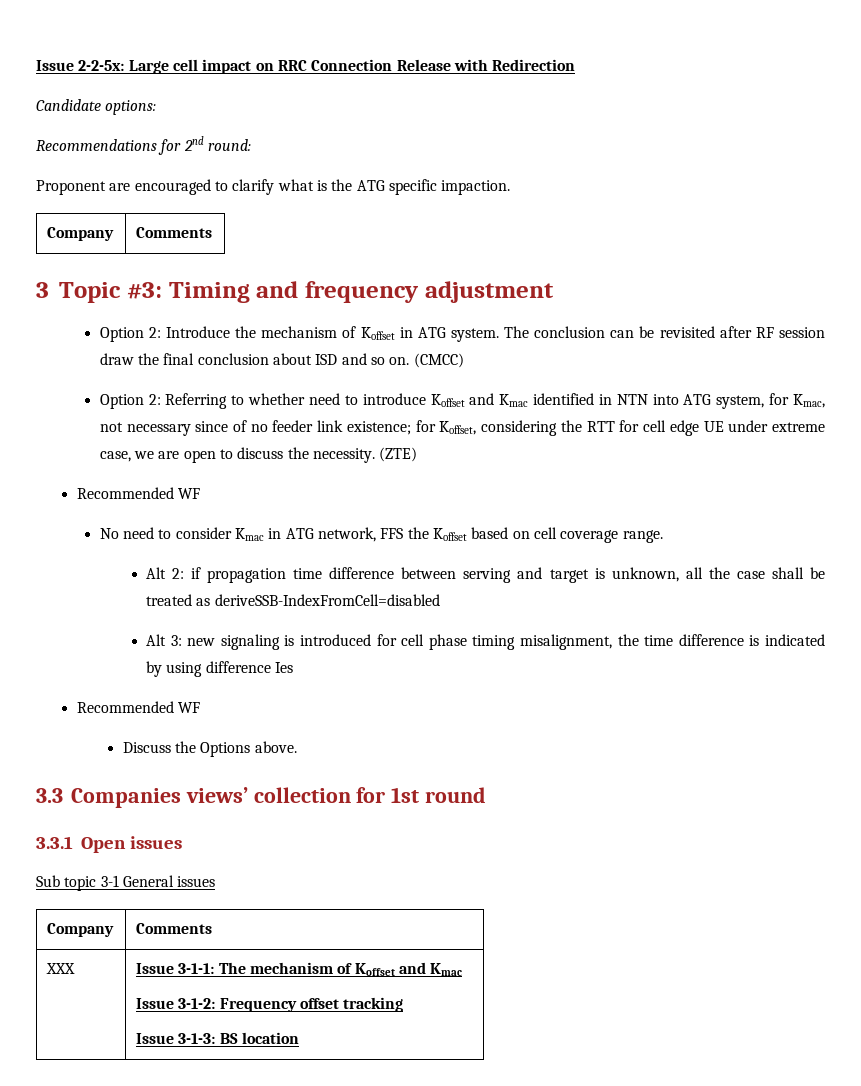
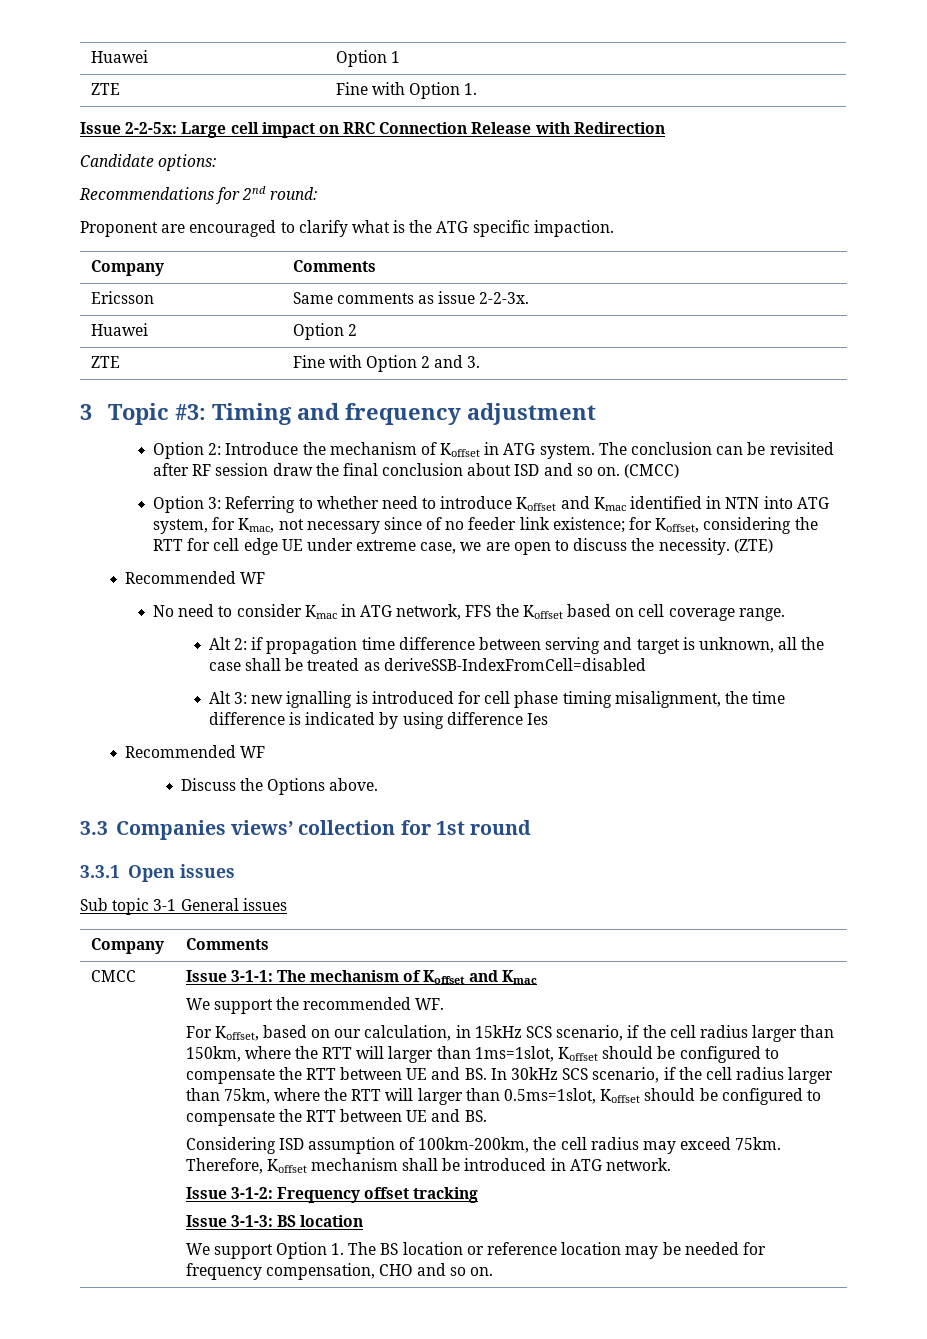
(36, 65) none -> [90,50,148,63] [335,50,400,67] [90,83,120,95] [335,82,478,99] Huawei | Option 1 // ZTE | Fine with Option 1. //
(213, 232) none -> [90,291,154,304] [292,291,530,304] [90,323,148,336] [292,323,357,340] [90,356,120,368] [292,355,481,372] // Ericsson | Same comments as issue 2-2-3x. // Huawei | Option 2 // ZTE | Fine with Option 2 and 3.
[148,394,161,405] 2: -> [208,497,222,509] 3:
[220,634,280,650] signaling -> [286,691,353,708] ignalling
[46,963,76,974] XXX -> [90,970,136,982] CMCC
(463, 969) none -> [185,997,445,1014] [185,1025,835,1042] [185,1046,779,1063] [185,1067,834,1084] [185,1088,821,1105] [185,1109,487,1126] [185,1137,782,1154] [185,1158,672,1174] // We support the recommended WF. // For Koffset, based on our calculation, in 15kHz SCS scenario, if the cell radius larger than 150km, where the RTT will larger than 1ms=1slot, Koffset should be configured to compensate the RTT between UE and BS. In 30kHz SCS scenario, if the cell radius larger than 75km, where the RTT will larger than 0.5ms=1slot, Koffset should be configured to compensate the RTT between UE and BS. // Considering ISD assumption of 100km-200km, the cell radius may exceed 75km. Therefore, Koffset mechanism shall be introduced in ATG network.
(300, 1038) none -> [185,1242,766,1259] [185,1263,494,1280] // We support Option 1. The BS location or reference location may be needed for frequency compensation, CHO and so on.

